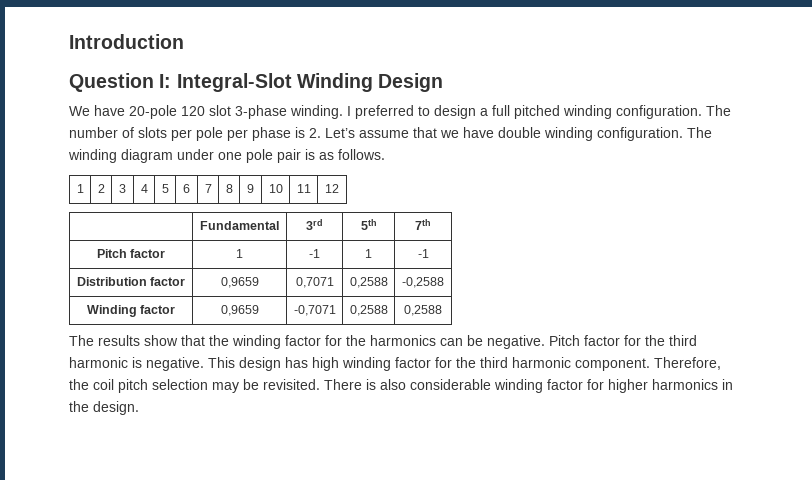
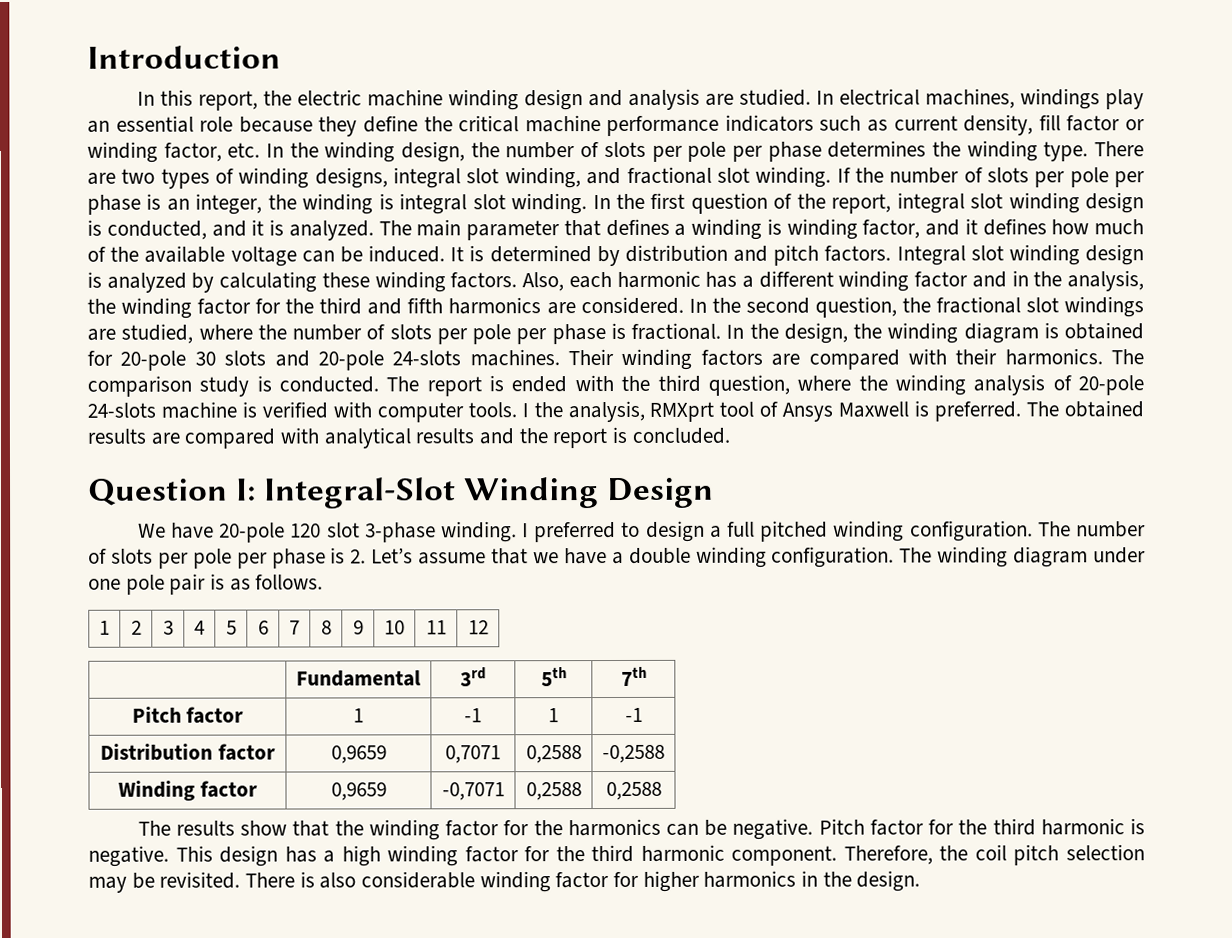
(184, 41) none -> [136,88,1144,111] [87,114,1145,137] [87,140,1145,163] [87,166,1146,189] [87,192,1145,215] [87,218,1144,241] [87,244,1144,267] [87,270,1144,293] [87,296,1144,319] [87,322,1144,345] [87,348,1144,371] [87,374,1145,397] [87,400,1145,423] [87,426,730,449] // In this report, the electric machine winding design and analysis are studied. In electrical machines, windings play an essential role because they define the critical machine performance indicators such as current density, fill factor or winding factor, etc. In the winding design, the number of slots per pole per phase determines the winding type. There are two types of winding designs, integral slot winding, and fractional slot winding. If the number of slots per pole per phase is an integer, the winding is integral slot winding. In the first question of the report, integral slot winding design is conducted, and it is analyzed. The main parameter that defines a winding is winding factor, and it defines how much of the available voltage can be induced. It is determined by distribution and pitch factors. Integral slot winding design is analyzed by calculating these winding factors. Also, each harmonic has a different winding factor and in the analysis, the winding factor for the third and fifth harmonics are considered. In the second question, the fractional slot windings are studied, where the number of slots per pole per phase is fractional. In the design, the winding diagram is obtained for 20-pole 30 slots and 20-pole 24-slots machines. Their winding factors are compared with their harmonics. The comparison study is conducted. The report is ended with the third question, where the winding analysis of 20-pole 24-slots machine is verified with computer tools. I the analysis, RMXprt tool of Ansys Maxwell is preferred. The obtained results are compared with analytical results and the report is concluded.
(494, 132) none -> [611,551,624,565] a
(308, 362) none -> [323,850,336,863] a

